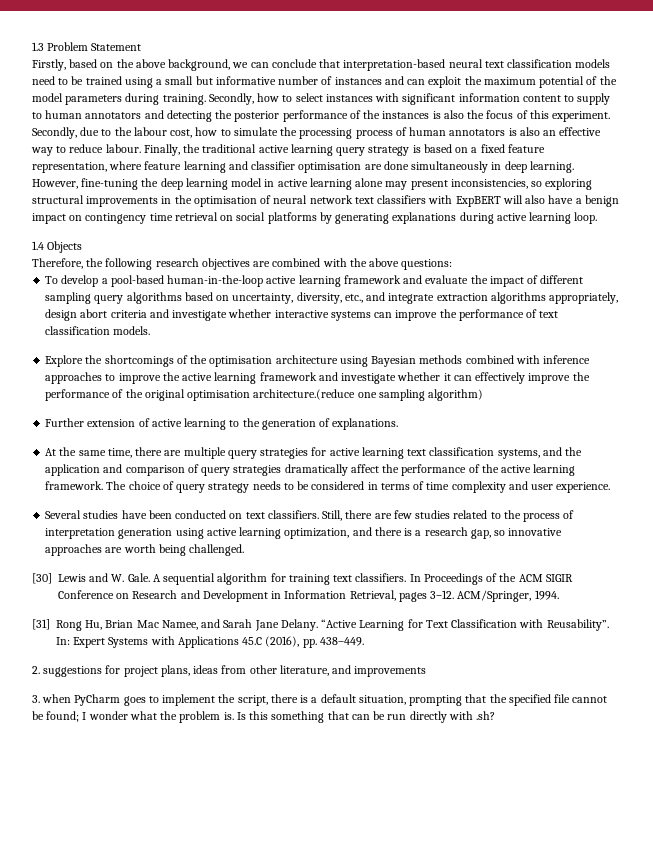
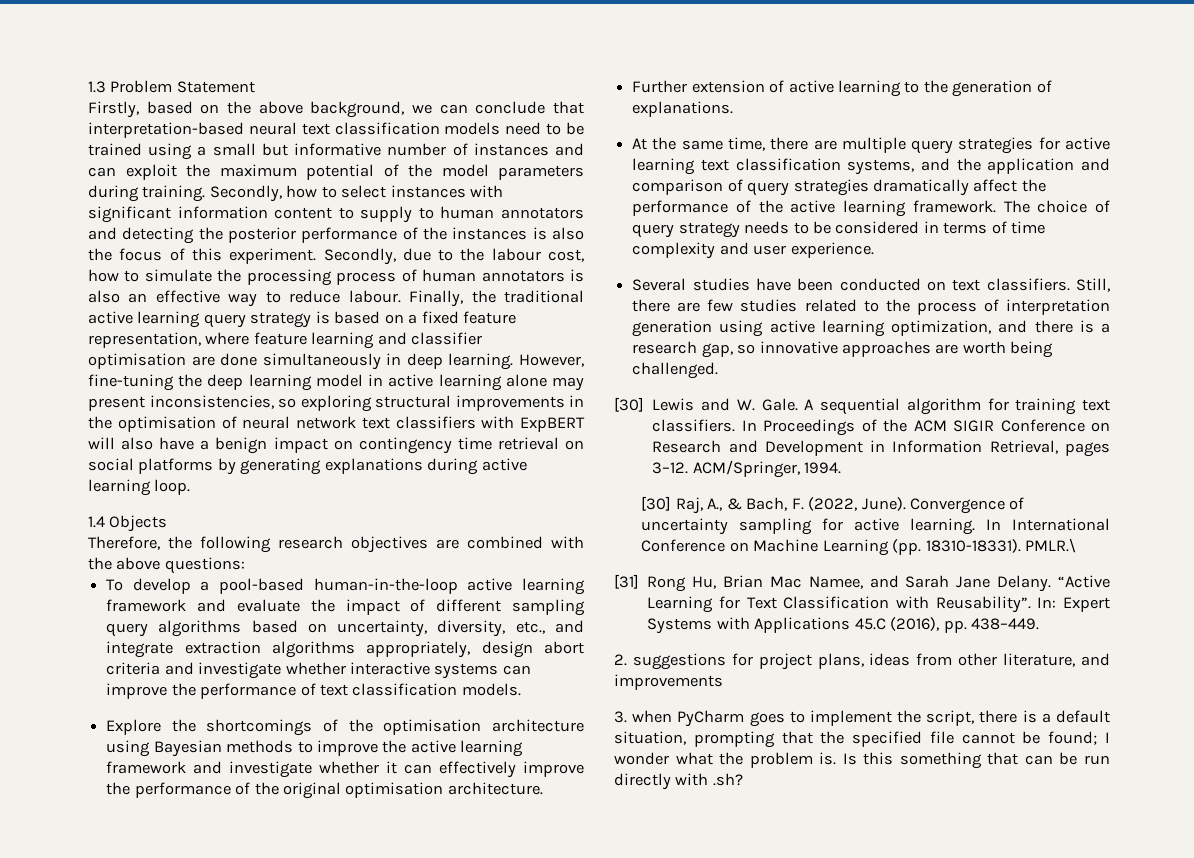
[465,355,591,364] [45,372,103,384] combined with inference approaches -> (294, 746) none
[253,389,484,401] architecture.(reduce one sampling algorithm) -> [447,782,543,795] architecture.
(559, 595) none -> [641,496,1025,514] [641,518,1110,535] [641,538,1077,556] // [30] Raj, A., & Bach, F. (2022, June). Convergence of uncertainty sampling for active learning. In International Conference on Machine Learning (pp. 18310-18331). PMLR.\

